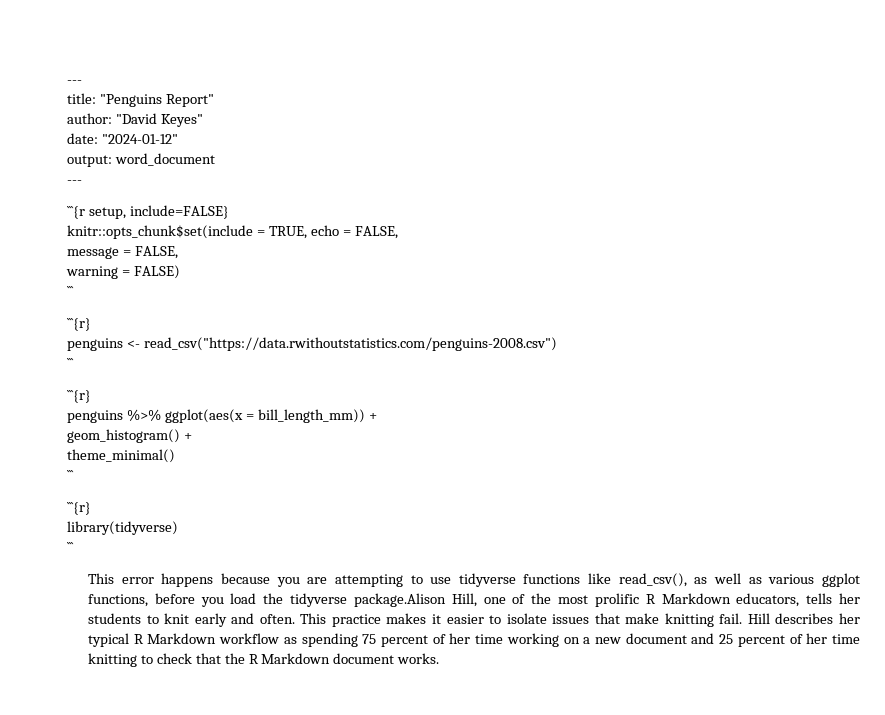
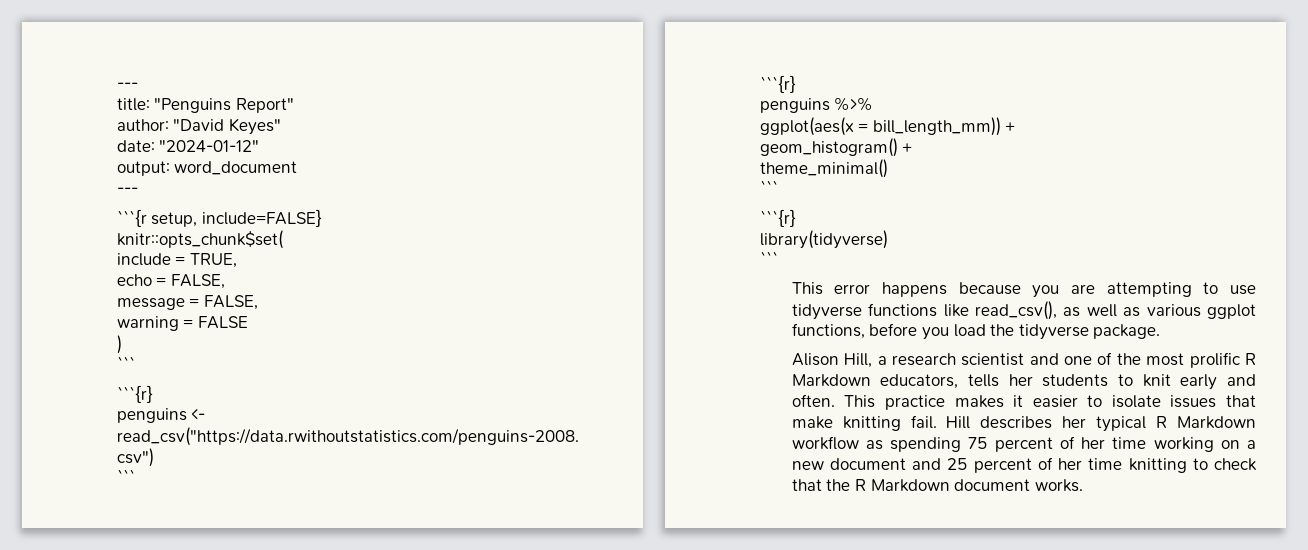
[66,225,253,239] knitr::opts_chunk$set(include -> [116,230,283,249] [116,253,171,266] knitr::opts_chunk$set( // include
(307, 232) none -> (237, 260) //
[133,265,180,279] FALSE) -> [197,316,248,329] [116,335,122,354] FALSE // )
(161, 415) none -> (874, 104) //
[353,593,477,607] package.Alison Hill, -> [1093,324,1161,339] [791,353,1059,368] package. // Alison Hill, a research scientist and

